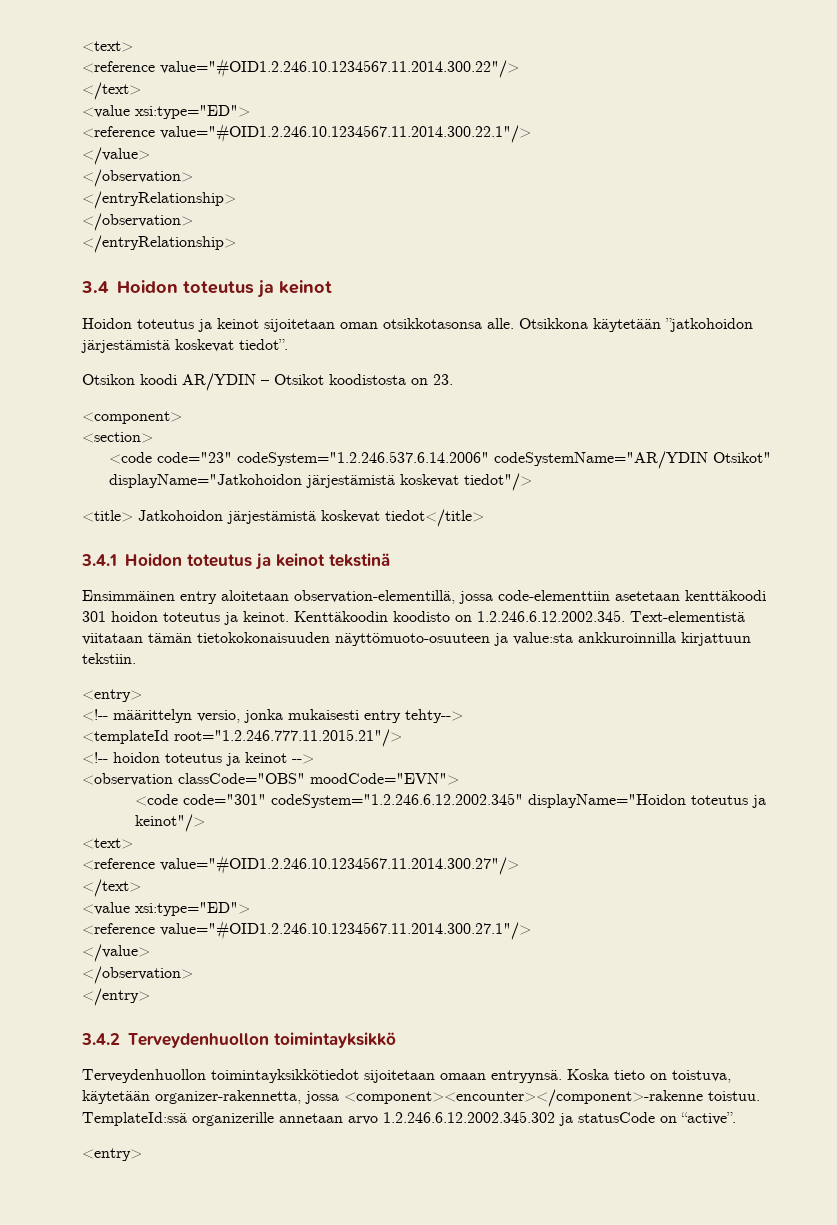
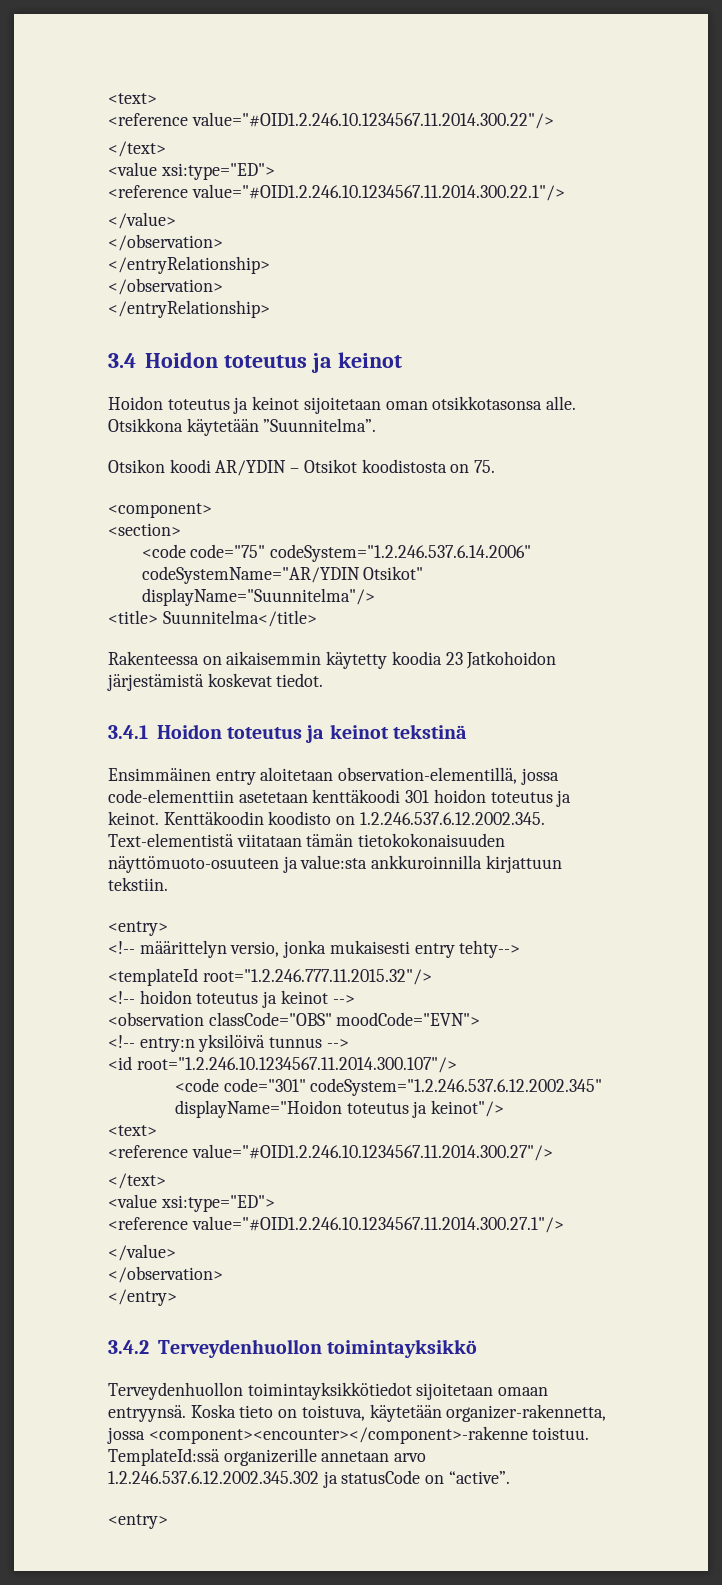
[666,318,753,332] [81,339,288,353] ”jatkohoidon järjestämistä koskevat tiedot”. -> [263,418,377,432] ”Suunnitelma”.
[433,374,453,385] 23. -> [474,460,496,473] 75.
[156,452,232,463] code="23" -> [190,544,266,558] code="75"
[108,473,532,491] [82,510,133,522] displayName="Jatkohoidon järjestämistä koskevat tiedot"/> // <title> -> [141,588,375,606] [108,610,317,627] [108,651,463,669] displayName="Suunnitelma"/> // <title> Suunnitelma</title> // Rakenteessa on aikaisemmin käytetty koodia 23
[385,509,484,527] tiedot</title> -> [276,673,324,687] tiedot.
[477,610,625,622] 1.2.246.6.12.2002.345. -> [359,812,545,825] 1.2.246.537.6.12.2002.345.
[174,729,402,747] root="1.2.246.777.11.2015.21"/> -> [202,969,432,985] root="1.2.246.777.11.2015.32"/>
(459, 779) none -> [108,1034,349,1052] [108,1056,457,1073] // <!-- entry:n yksilöivä tunnus --> // <id root="1.2.246.10.1234567.11.2014.300.107"/>
[271,793,524,808] codeSystem="1.2.246.6.12.2002.345" -> [310,1078,603,1096] codeSystem="1.2.246.537.6.12.2002.345"
[383,1111,555,1123] 1.2.246.6.12.2002.345.302 -> [108,1471,319,1484] 1.2.246.537.6.12.2002.345.302

